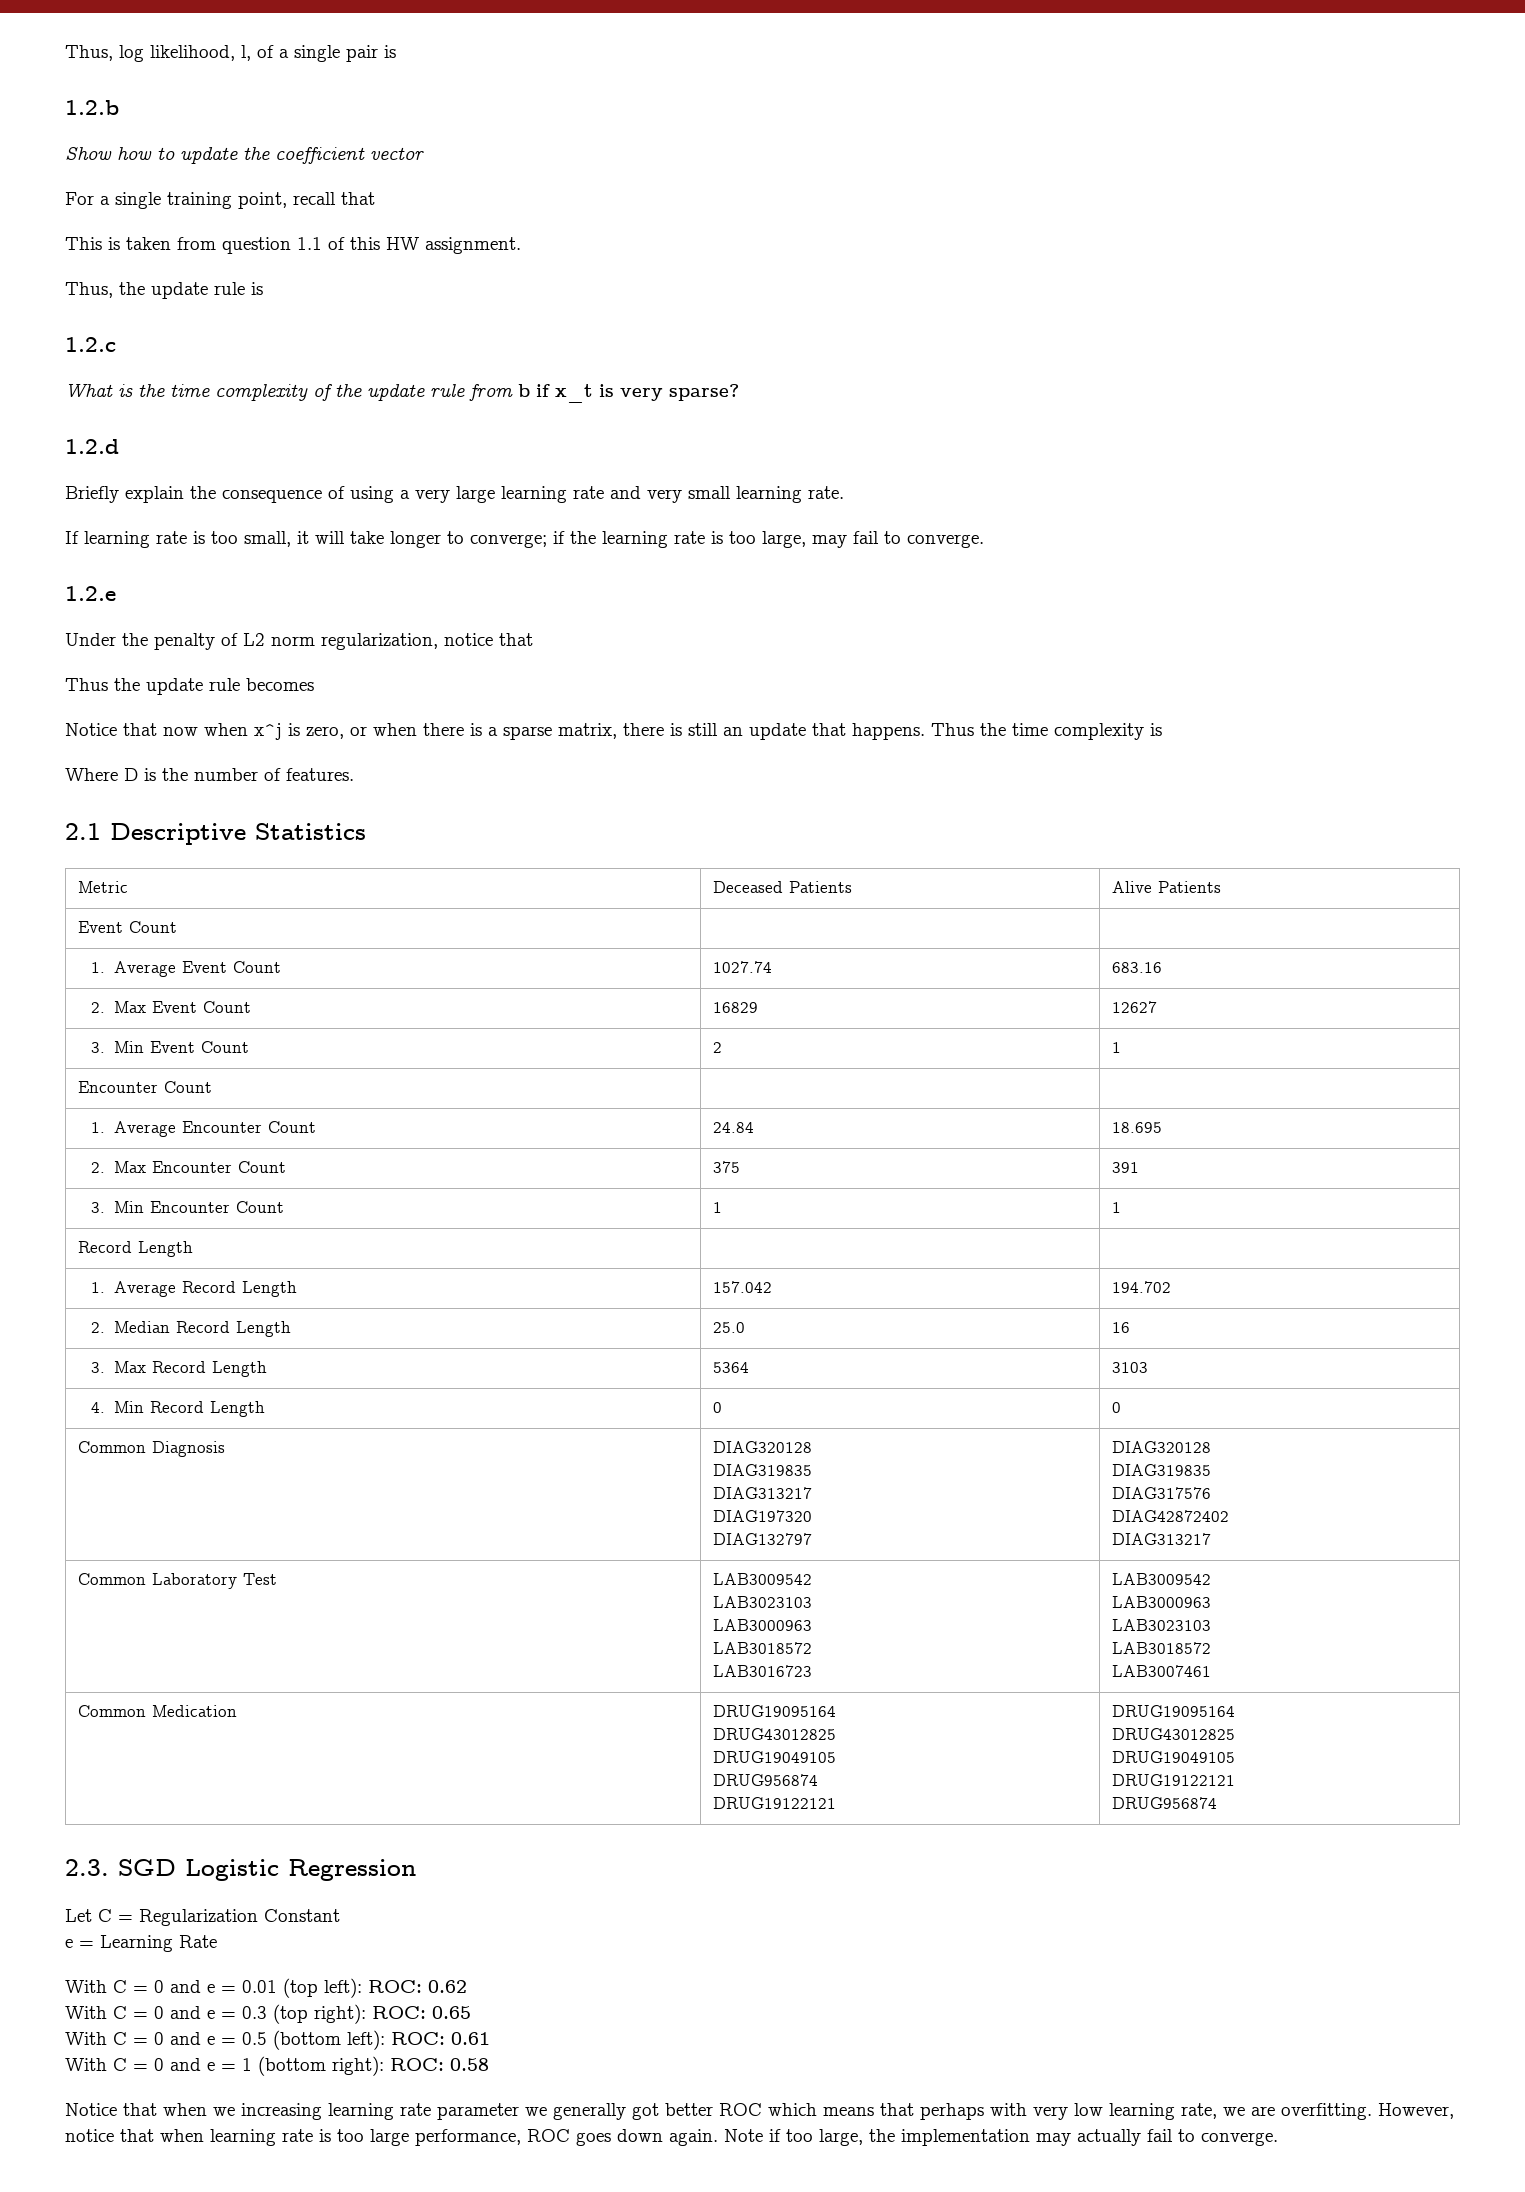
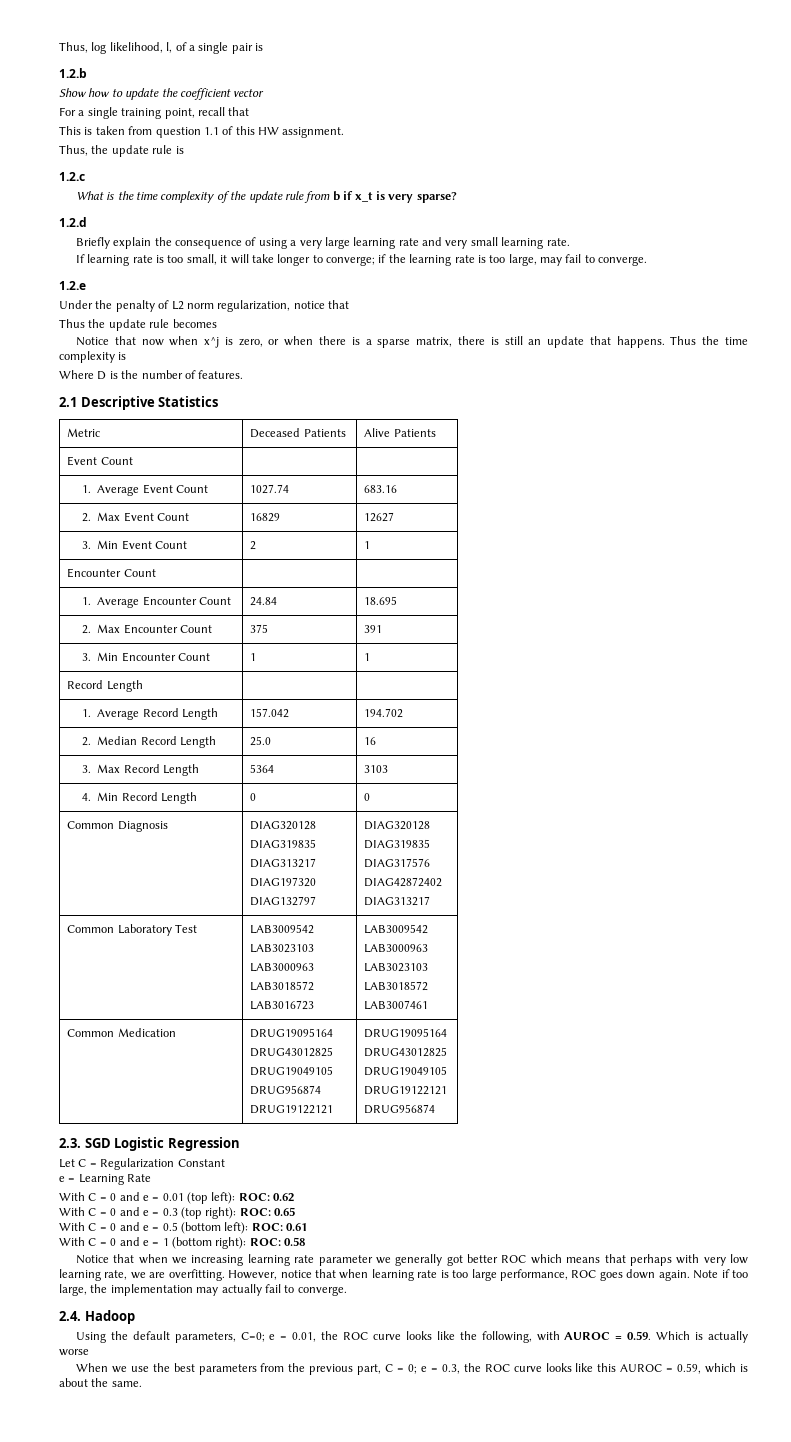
(1278, 2139) none -> [59,1310,135,1324] [75,1331,748,1343] [59,1349,89,1356] [75,1363,749,1375] [59,1378,142,1387] // 2.4. Hadoop // Using the default parameters, C=0; e = 0.01, the ROC curve looks like the following, with AUROC = 0.59. Which is actually worse // When we use the best parameters from the previous part, C = 0; e = 0.3, the ROC curve looks like this AUROC = 0.59, which is about the same.

